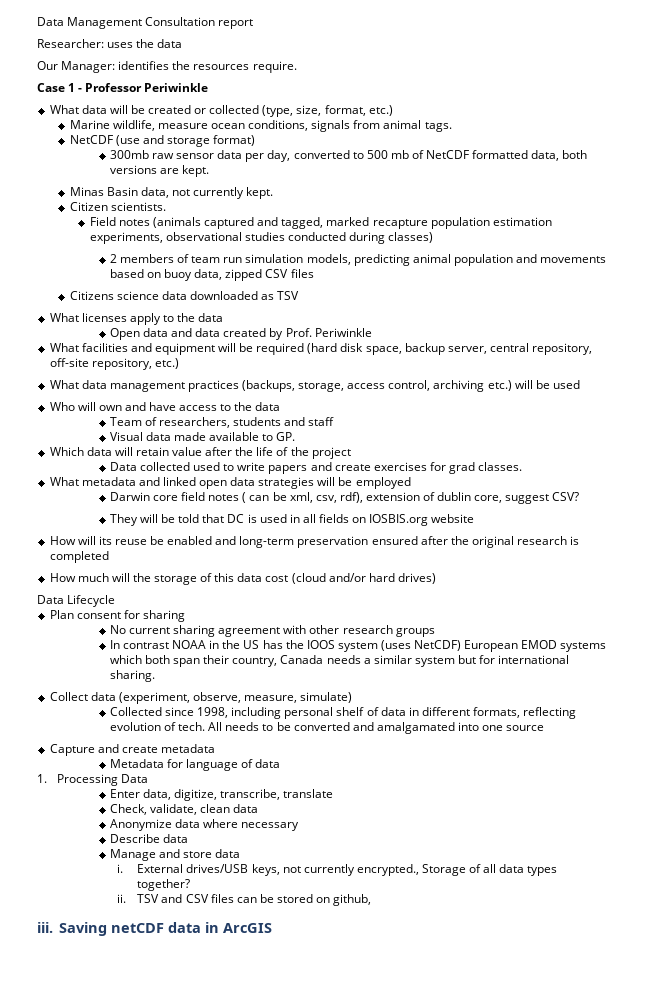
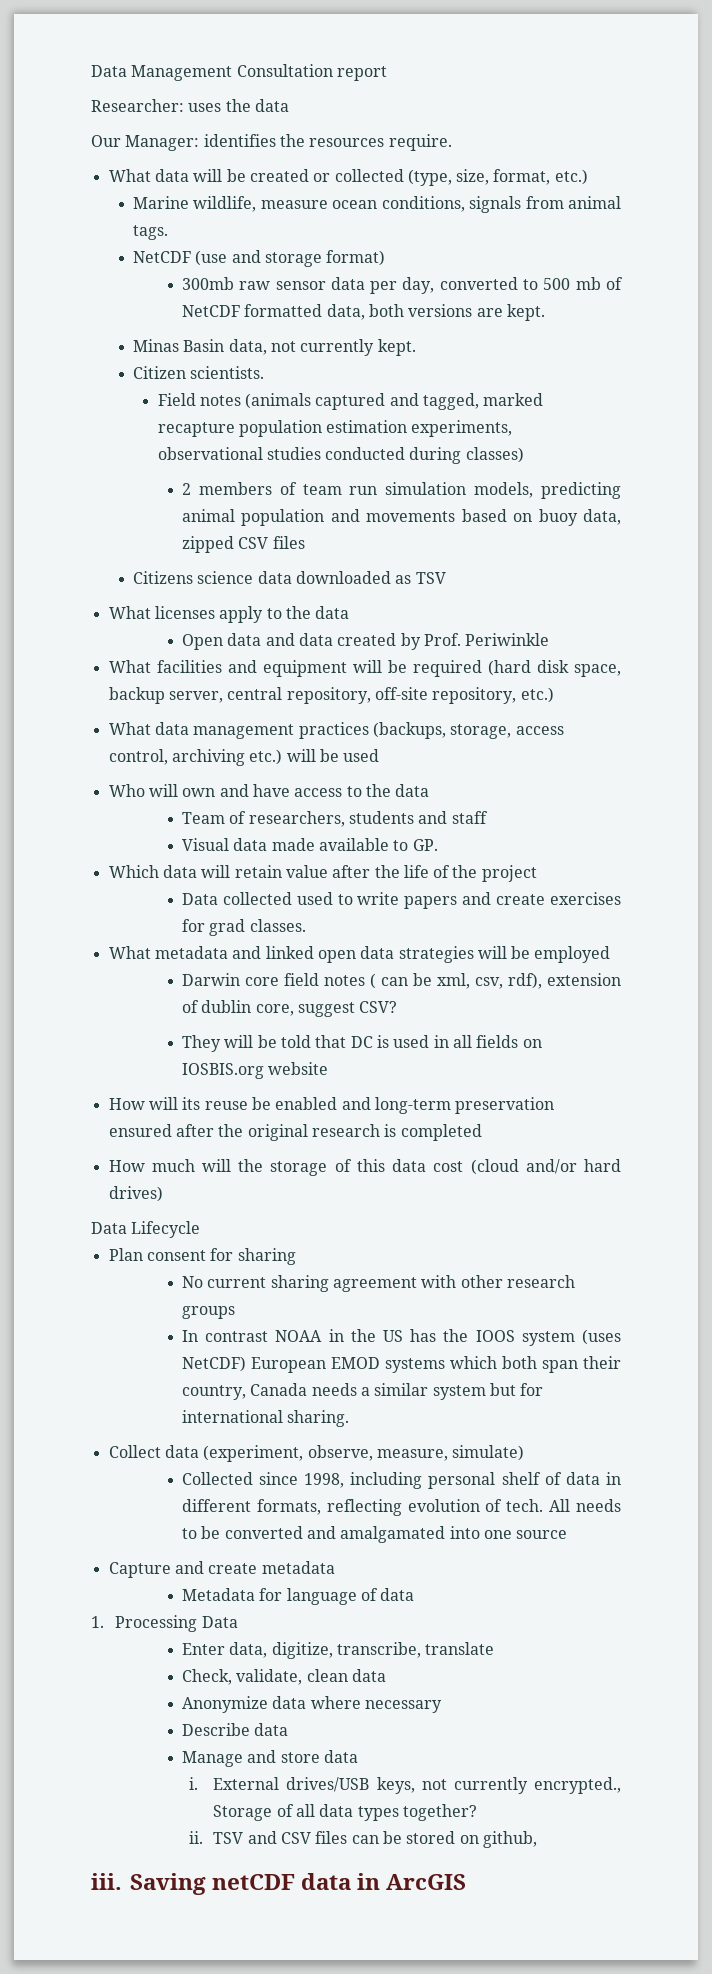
[37,83,209,92] // Case 1 - Professor Periwinkle -> (452, 142) none

